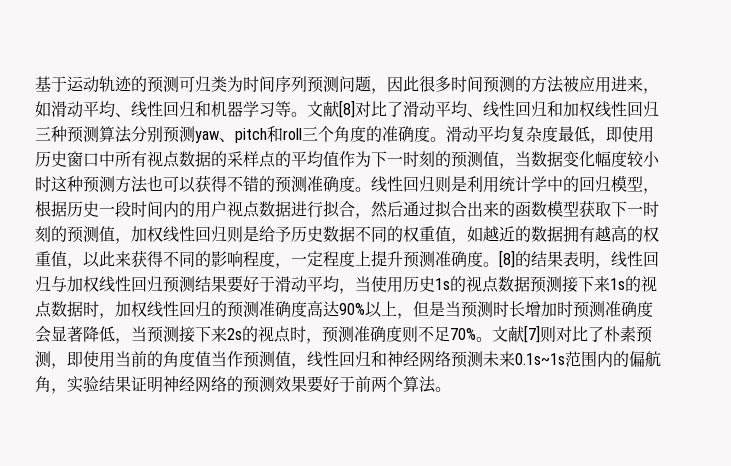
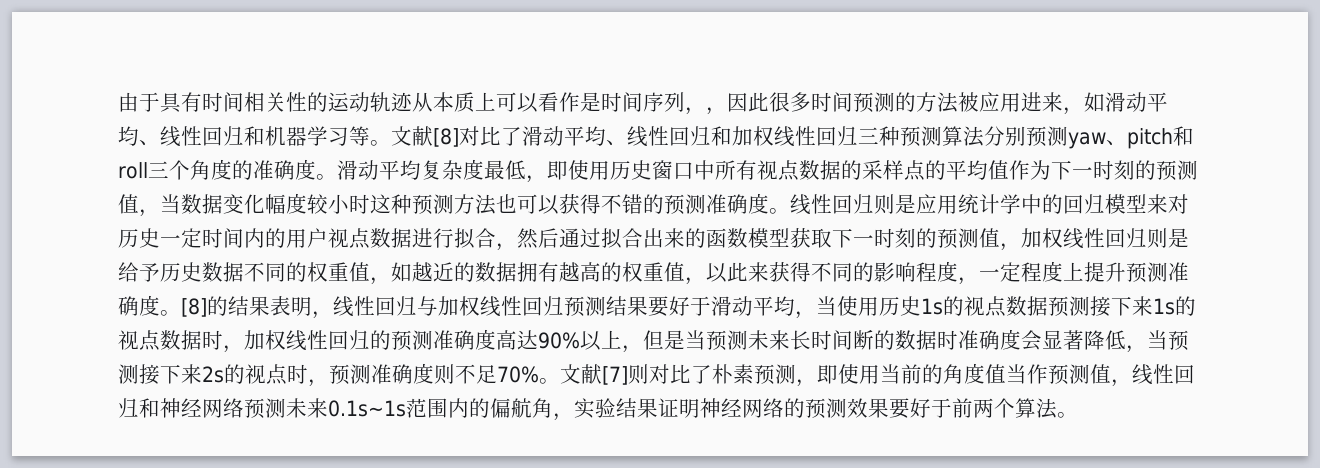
[35,76,371,93] 基于运动轨迹的预测可归类为时间序列预测问题 -> [118,92,706,115] 由于具有时间相关性的运动轨迹从本质上可以看作是时间序列，
[467,176,483,193] 利 -> [916,194,937,214] 应
[643,188,659,194] [35,200,131,217] ，根据历史一段 -> [1147,194,1189,214] [118,228,202,248] 来对历史一定
[493,301,605,318] 时长增加时预测 -> [748,330,958,350] 未来长时间断的数据时

